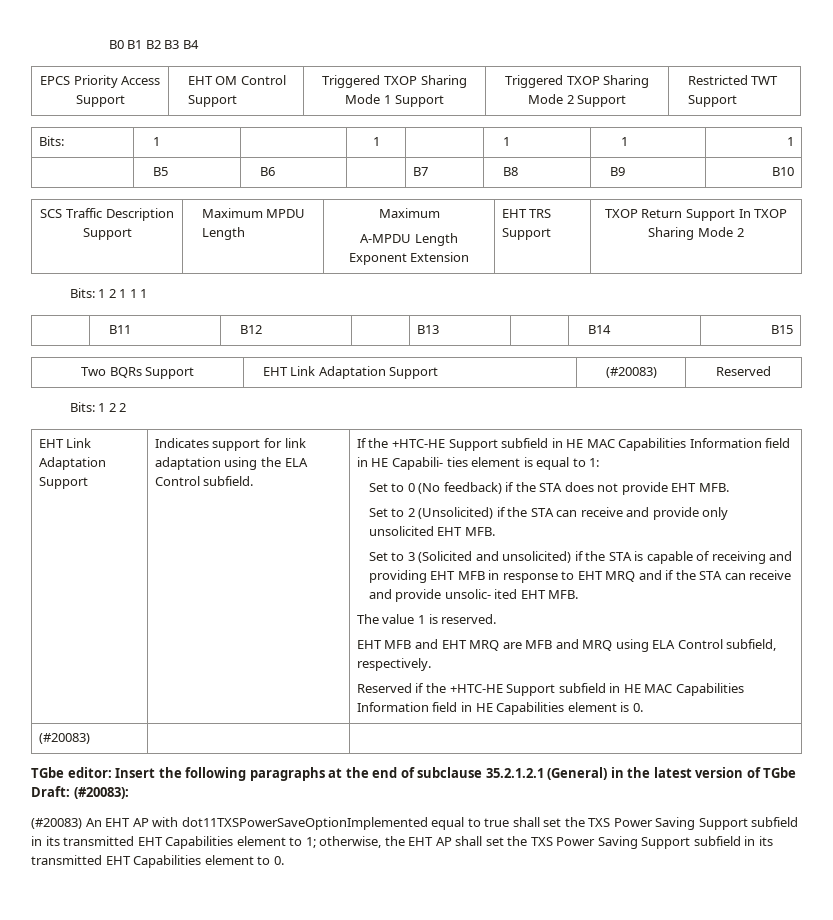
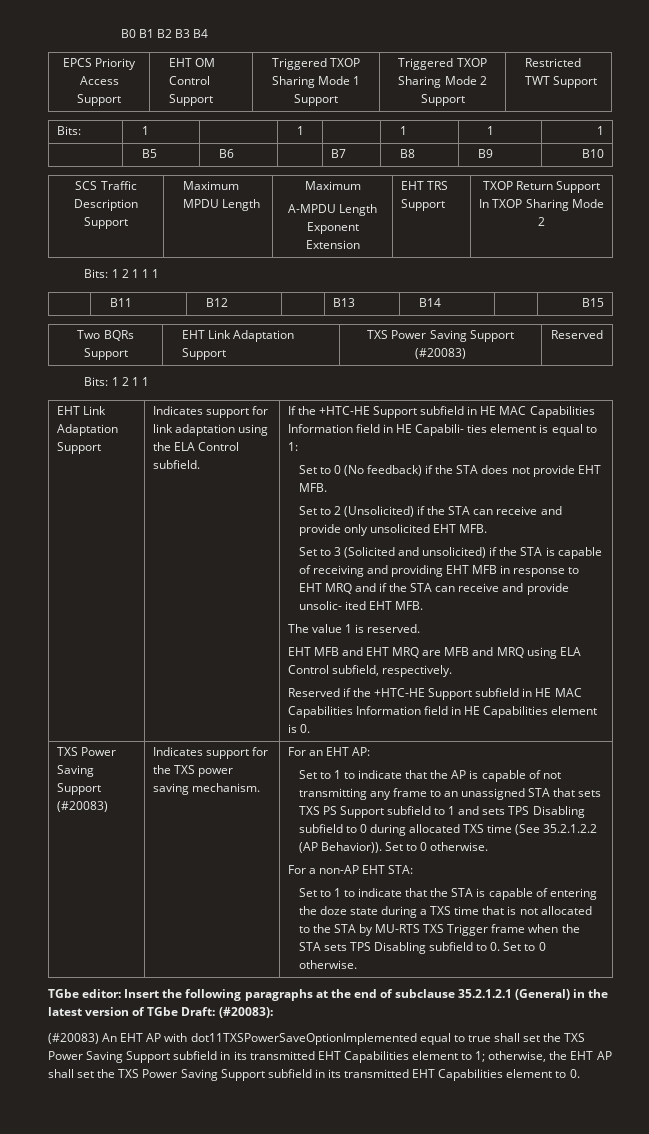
[587,325,611,334] | B14 -> [418,298,441,307] B14 |
(439, 373) none -> [367,330,514,342] TXS Power Saving Support
[119,403,127,412] 2 -> [131,377,149,386] 1 1
[38,733,90,744] (#20083) | | -> [56,747,116,756] [56,765,94,777] [56,783,101,795] [56,801,108,812] [152,747,268,759] [152,765,233,777] [152,783,260,795] [287,747,371,756] [298,770,561,782] [298,788,602,800] [298,806,585,818] [298,824,598,836] [298,842,489,853] [287,865,414,874] [298,888,597,900] [298,906,592,918] [298,924,580,936] [298,942,546,954] [298,960,357,969] TXS Power Saving Support (#20083) | Indicates support for the TXS power saving mechanism. | For an EHT AP: // Set to 1 to indicate that the AP is capable of not transmitting any frame to an unassigned STA that sets TXS PS Support subfield to 1 and sets TPS Disabling subfield to 0 during allocated TXS time (See 35.2.1.2.2 (AP Behavior)). Set to 0 otherwise. // For a non-AP EHT STA: // Set to 1 to indicate that the STA is capable of entering the doze state during a TXS time that is not allocated to the STA by MU-RTS TXS Trigger frame when the STA sets TPS Disabling subfield to 0. Set to 0 otherwise.

